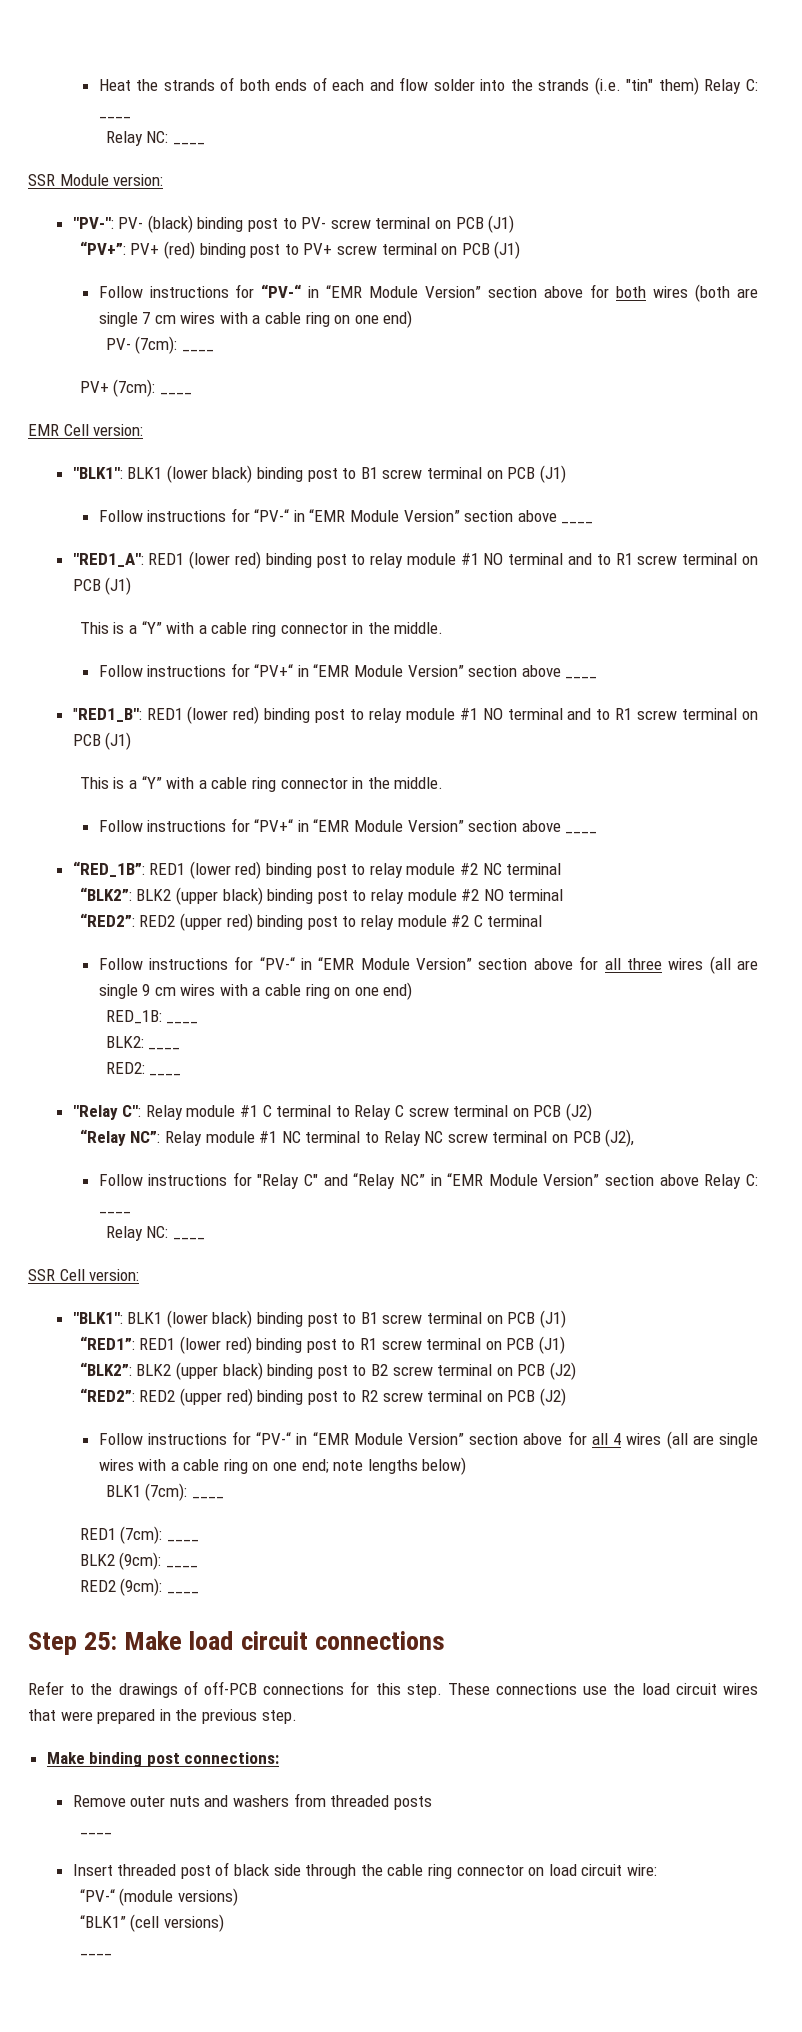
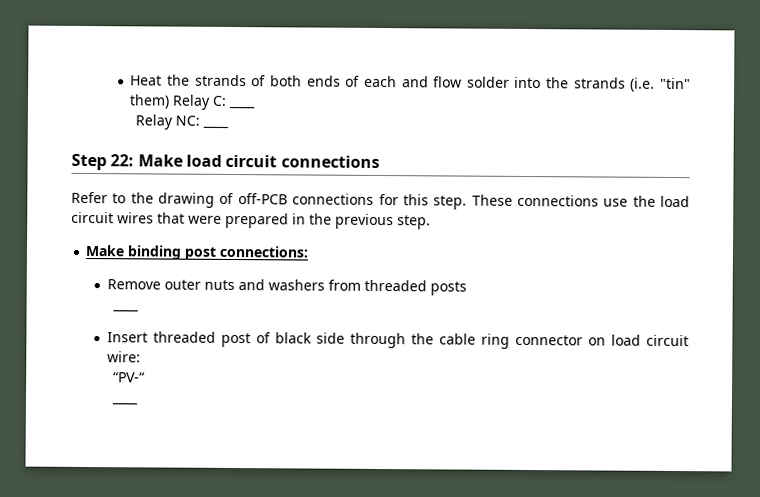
[28,174,164,186] [72,215,515,233] [79,241,521,259] [98,284,758,302] [98,310,413,328] [105,336,214,354] [79,379,193,397] [28,424,144,436] [72,465,566,483] [98,508,594,524] [72,551,758,569] [72,577,132,595] [79,621,444,637] [98,663,598,679] [72,706,758,724] [72,732,132,750] [79,776,444,792] [98,818,598,834] [72,861,562,879] [79,887,564,905] [79,913,543,931] [98,956,758,974] [98,982,413,1000] [105,1010,199,1024] [105,1036,181,1050] [105,1062,182,1076] [72,1103,592,1121] [79,1129,635,1147] [98,1172,758,1189] [98,1211,131,1214] [105,1226,205,1241] [28,1269,140,1281] [72,1310,566,1328] [79,1336,565,1354] [79,1362,576,1380] [79,1388,566,1406] [98,1431,759,1449] [98,1457,467,1475] [105,1483,224,1501] [79,1526,200,1544] [79,1552,199,1570] [79,1578,200,1596] // SSR Module version: // "PV-": PV- (black) binding post to PV- screw terminal on PCB (J1) // “PV+”: PV+ (red) binding post to PV+ screw terminal on PCB (J1) // Follow instructions for “PV-“ in “EMR Module Version” section above for both wires (both are single 7 cm wires with a cable ring on one end) // PV- (7cm): ____ // PV+ (7cm): ____ // EMR Cell version: // "BLK1": BLK1 (lower black) binding post to B1 screw terminal on PCB (J1) // Follow instructions for “PV-“ in “EMR Module Version” section above ____ // "RED1_A": RED1 (lower red) binding post to relay module #1 NO terminal and to R1 screw terminal on PCB (J1) // This is a “Y” with a cable ring connector in the middle. // Follow instructions for “PV+“ in “EMR Module Version” section above ____ // "RED1_B": RED1 (lower red) binding post to relay module #1 NO terminal and to R1 screw terminal on PCB (J1) // This is a “Y” with a cable ring connector in the middle. // Follow instructions for “PV+“ in “EMR Module Version” section above ____ // “RED_1B”: RED1 (lower red) binding post to relay module #2 NC terminal // “BLK2”: BLK2 (upper black) binding post to relay module #2 NO terminal // “RED2”: RED2 (upper red) binding post to relay module #2 C terminal // Follow instructions for “PV-“ in “EMR Module Version” section above for all three wires (all are single 9 cm wires with a cable ring on one end) // RED_1B: ____ // BLK2: ____ // RED2: ____ // "Relay C": Relay module #1 C terminal to Relay C screw terminal on PCB (J2) // “Relay NC”: Relay module #1 NC terminal to Relay NC screw terminal on PCB (J2), // Follow instructions for "Relay C" and “Relay NC” in “EMR Module Version” section above Relay C: ____ // Relay NC: ____ // SSR Cell version: // "BLK1": BLK1 (lower black) binding post to B1 screw terminal on PCB (J1) // “RED1”: RED1 (lower red) binding post to R1 screw terminal on PCB (J1) // “BLK2”: BLK2 (upper black) binding post to B2 screw terminal on PCB (J2) // “RED2”: RED2 (upper red) binding post to R2 screw terminal on PCB (J2) // Follow instructions for “PV-“ in “EMR Module Version” section above for all 4 wires (all are single wires with a cable ring on one end; note lengths below) // BLK1 (7cm): ____ // RED1 (7cm): ____ // BLK2 (9cm): ____ // RED2 (9cm): ____ -> (230, 127) none
[84,1632,118,1650] 25: -> [110,154,135,167] 22:
[118,1683,178,1698] drawings -> [158,192,216,208] drawing
[119,1888,239,1906] [79,1914,225,1932] (module versions) // “BLK1” (cell versions) -> (145, 377) none

